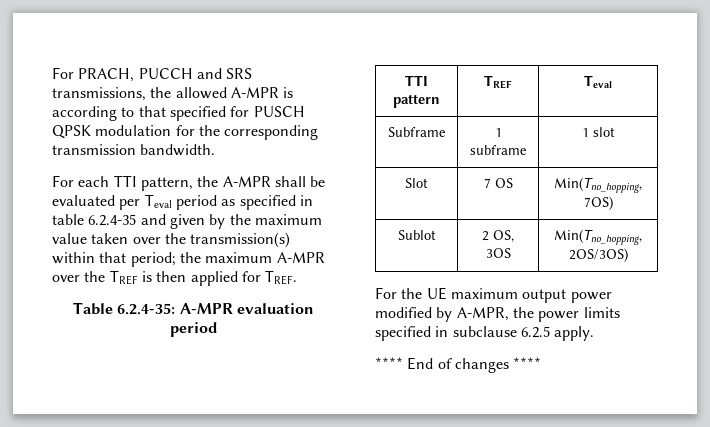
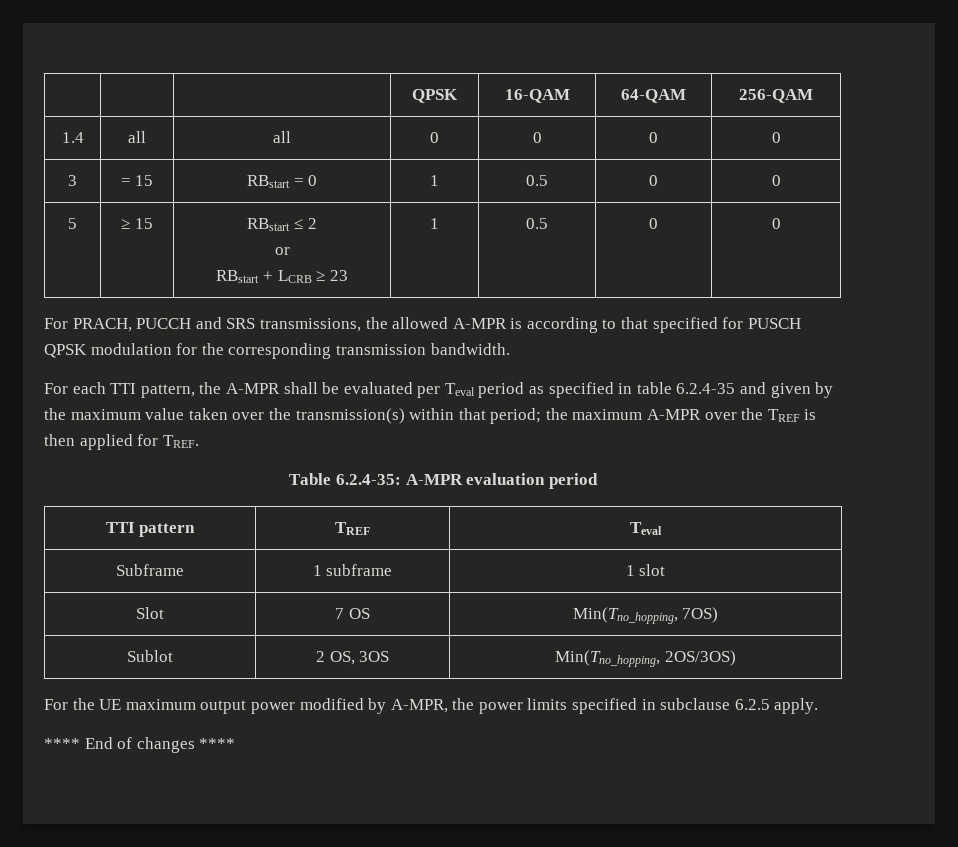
(52, 73) none -> [412,89,458,103] [504,89,570,103] [621,89,686,103] [739,89,813,103] [61,132,84,143] [128,131,146,143] [273,131,291,143] [430,132,439,143] [532,132,542,143] [649,132,658,143] [771,132,781,143] [68,175,77,186] [120,175,154,186] [246,175,318,188] [430,175,439,186] [526,175,548,186] [649,175,658,186] [771,175,781,186] [68,218,77,229] [121,218,153,229] [247,218,317,231] [274,247,290,255] [216,270,348,283] [430,218,439,229] [526,218,548,229] [649,218,658,229] [771,218,781,229] | | | QPSK | 16-QAM | 64-QAM | 256-QAM // 1.4 | all | all | 0 | 0 | 0 | 0 // 3 | = 15 | RBstart = 0 | 1 | 0.5 | 0 | 0 // 5 | ≥ 15 | RBstart ≤ 2 // or // RBstart + LCRB ≥ 23 | 1 | 0.5 | 0 | 0 //

